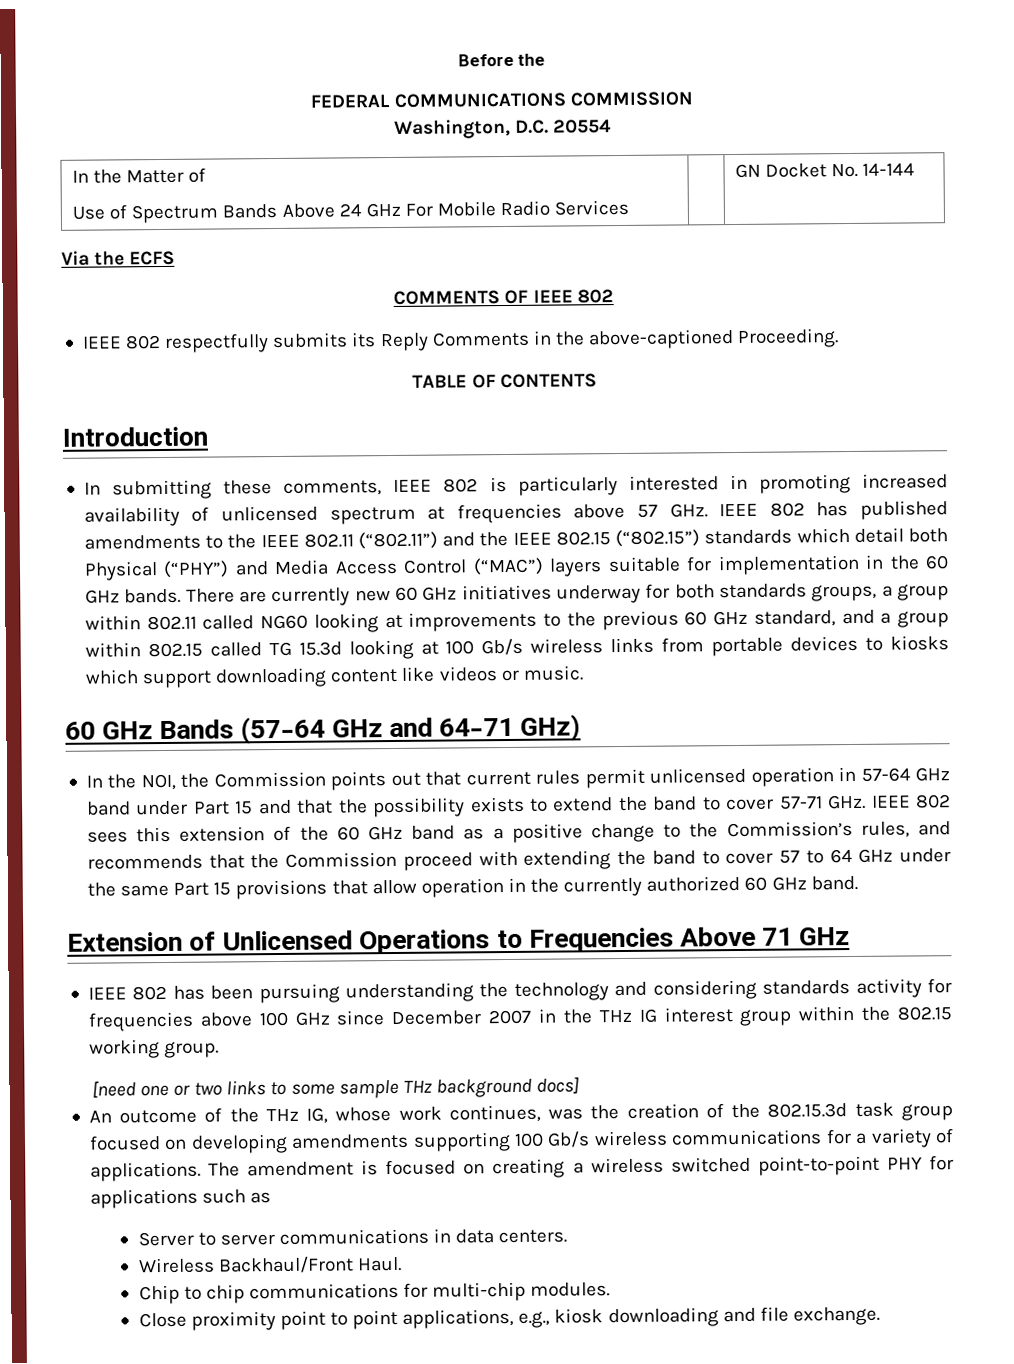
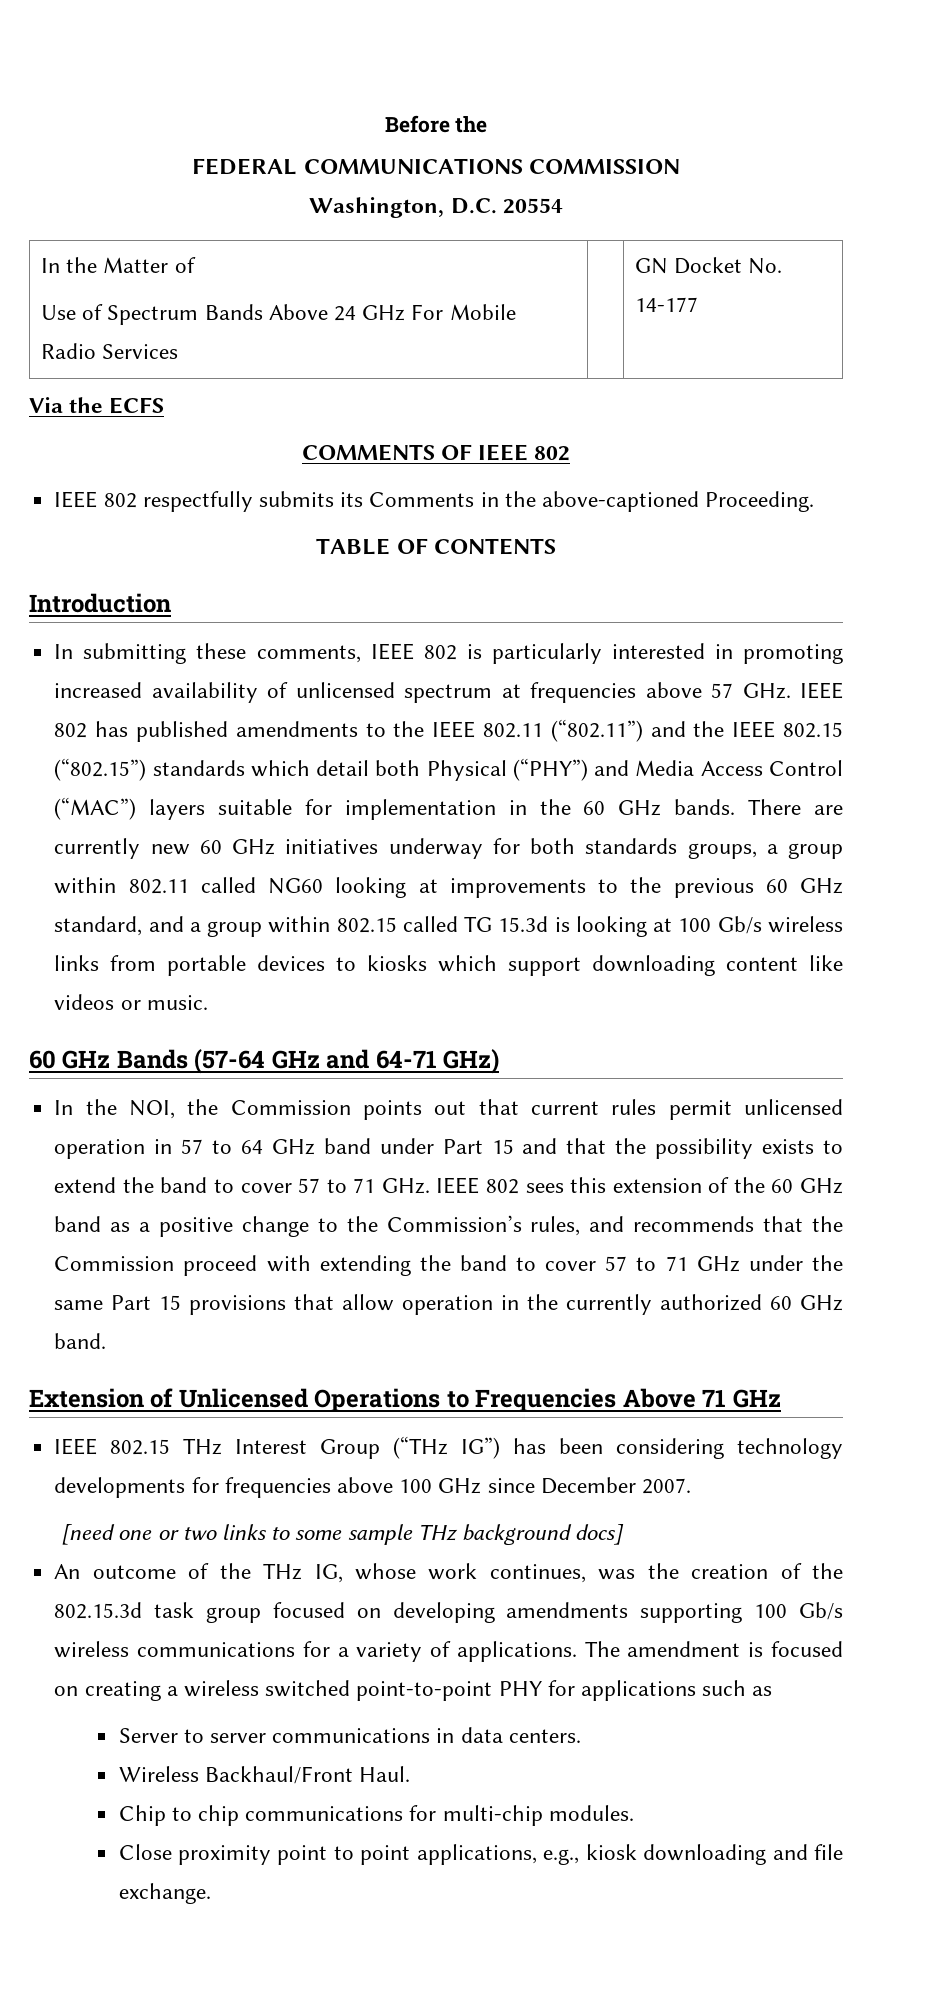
[862,162,916,176] 14-144 -> [634,297,698,312] 14-177
[379,332,429,352] Reply -> (364, 499) none
(342, 648) none -> [554,917,570,932] is
[860,767,911,782] 57-64 -> [181,1139,263,1154] 57 to 64
[779,796,823,810] 57-71 -> [298,1178,376,1193] 57 to 71
[829,848,853,864] 64 -> [665,1256,688,1271] 71
[132,978,922,1004] 802 has been pursuing understanding the technology and considering standards activity -> [110,1436,844,1459] [54,1477,186,1498] 802.15 THz Interest Group (“THz IG”) has been considering technology developments
[488,1005,952,1026] [88,1039,220,1059] 2007 in the THz IG interest group within the 802.15 working group. -> [641,1478,691,1494] 2007.

